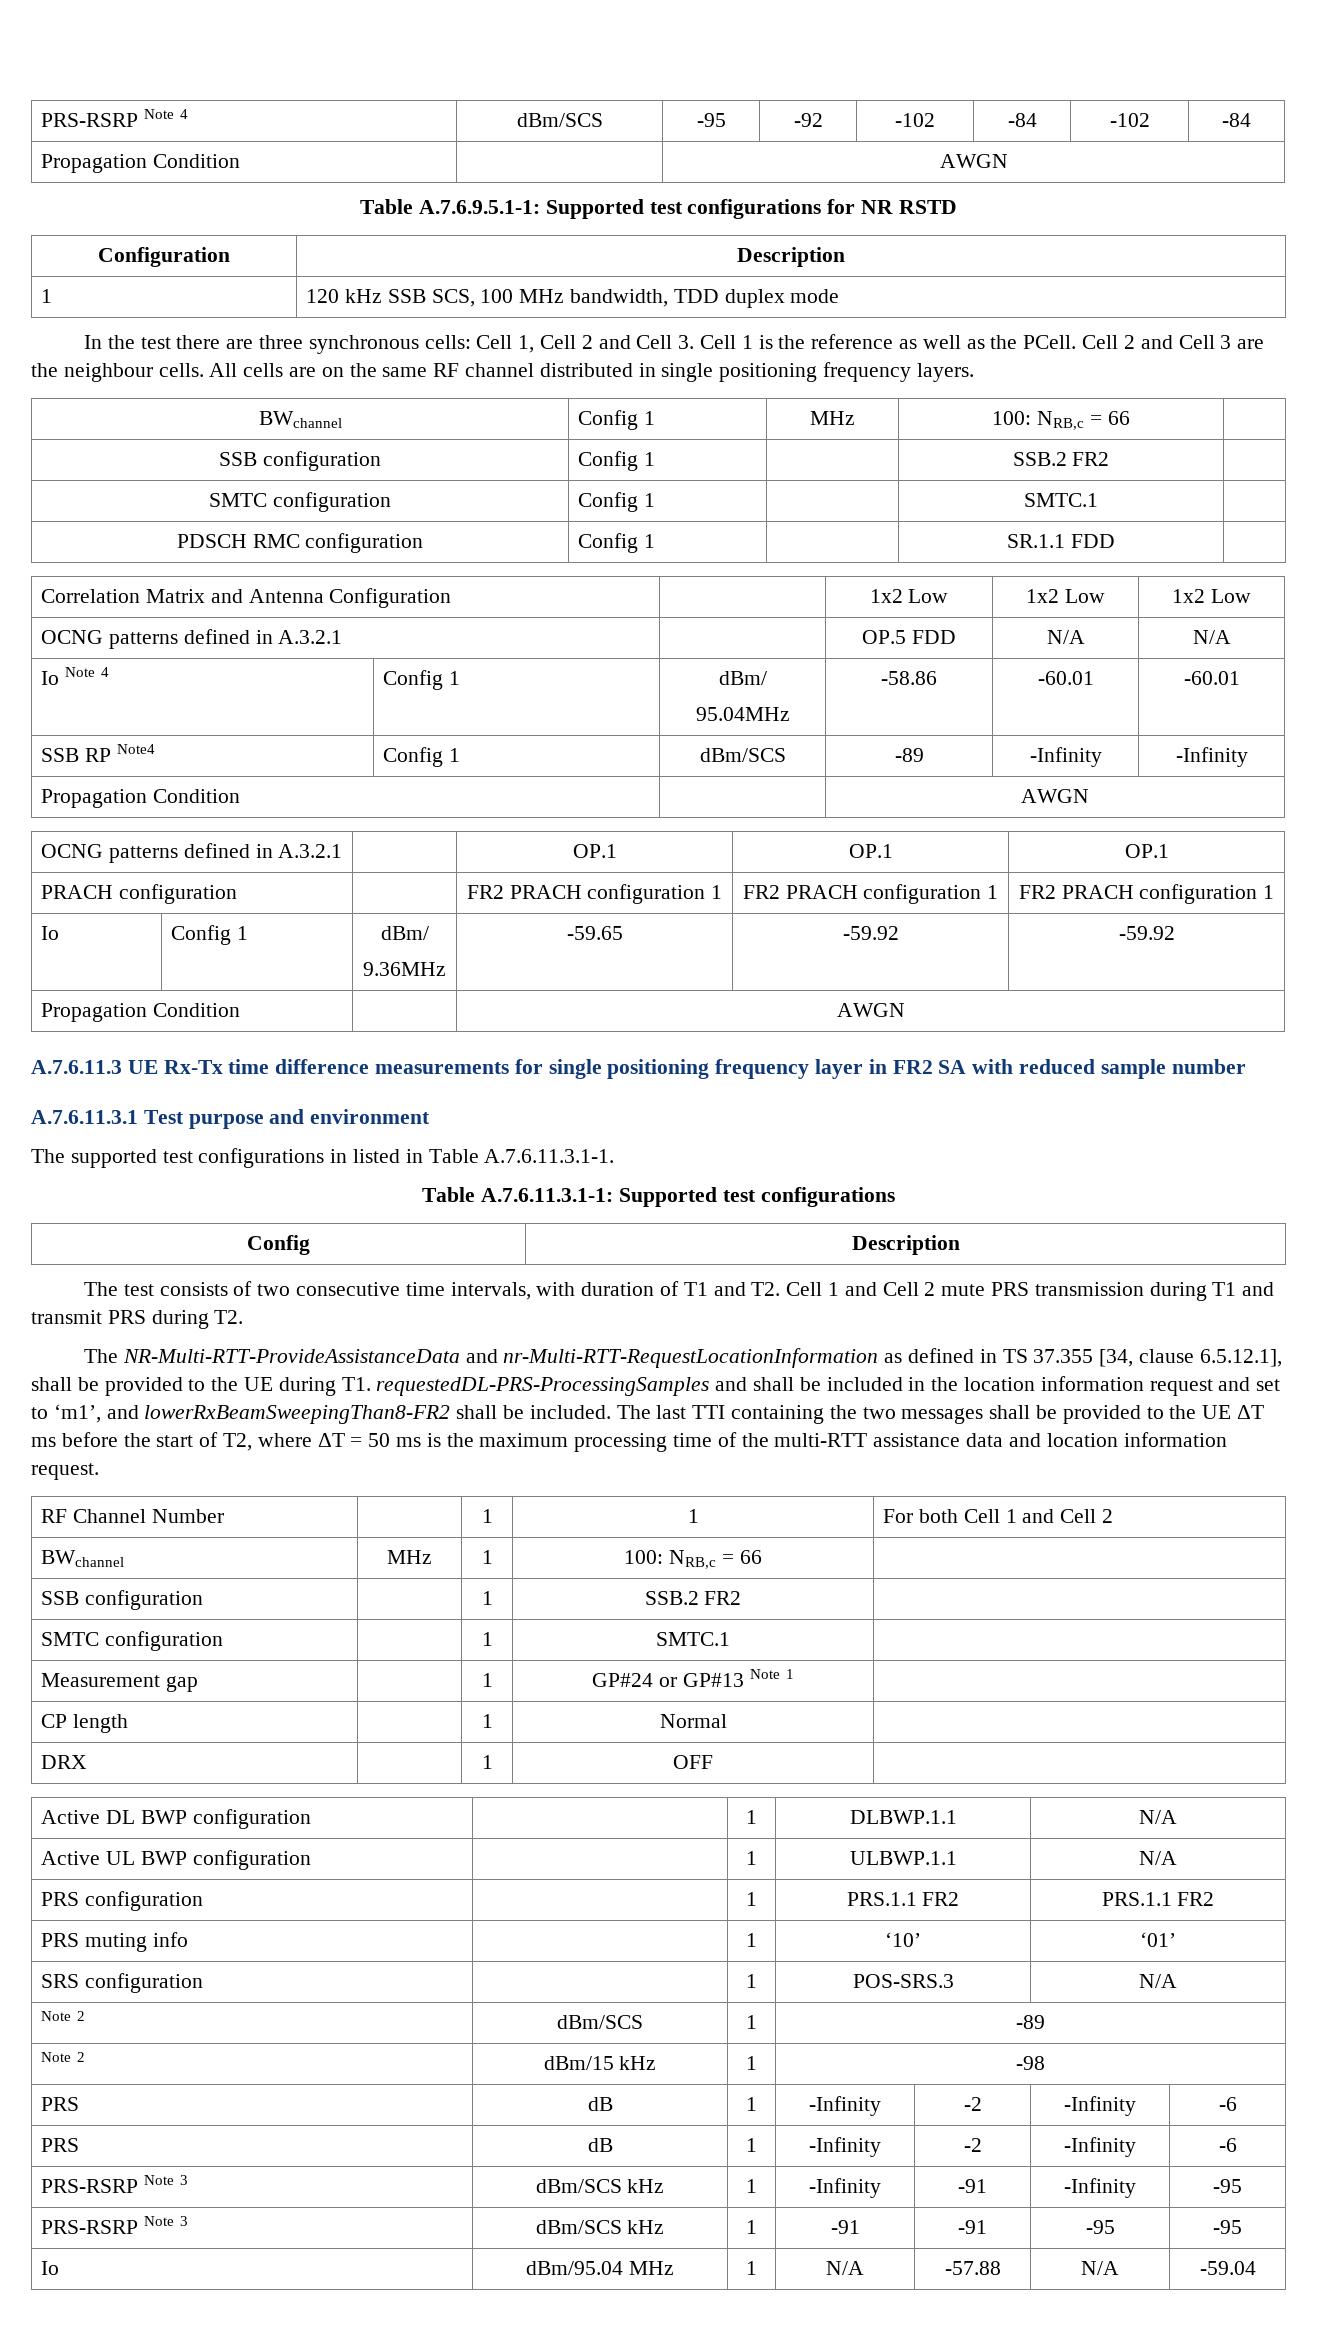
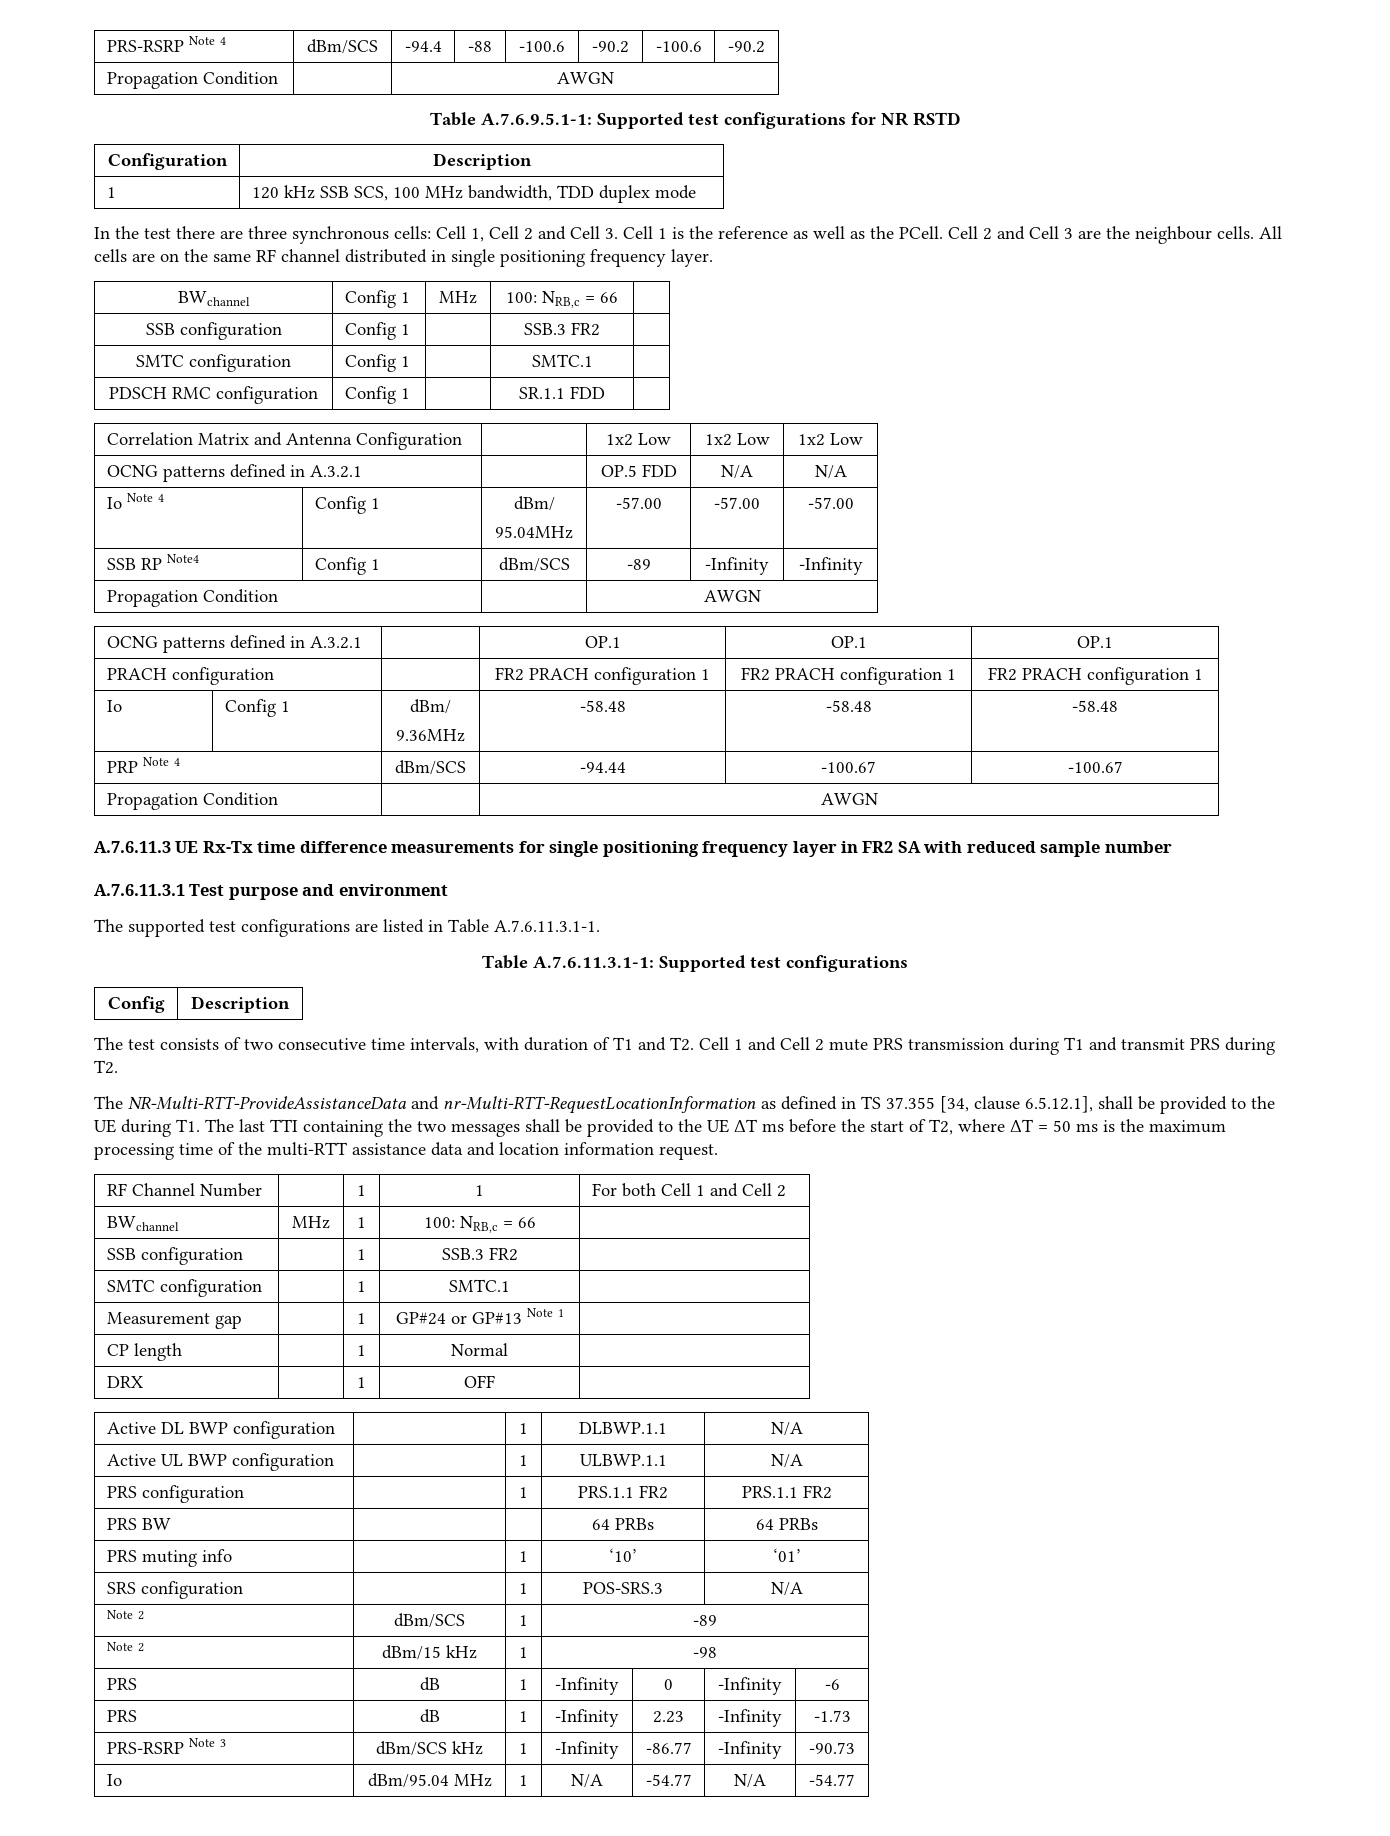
[696,113,726,127] [793,113,823,127] [895,113,935,127] [1007,113,1037,127] [1109,113,1150,127] [1222,113,1251,127] -95 | -92 | -102 | -84 | -102 | -84 -> [404,41,442,52] [468,41,492,52] [519,41,565,52] [592,41,629,53] [655,41,702,52] [728,41,765,53] -94.4 | -88 | -100.6 | -90.2 | -100.6 | -90.2
[916,363,974,382] layers. -> [671,249,713,267] layer.
[1012,452,1067,466] SSB.2 -> [524,323,566,335] SSB.3
[881,671,937,685] [1037,671,1094,685] [1183,671,1240,685] -58.86 | -60.01 | -60.01 -> [615,497,662,509] [714,497,760,509] [807,497,854,509] -57.00 | -57.00 | -57.00
[566,926,623,940] [842,926,899,940] [1118,926,1175,940] -59.65 | -59.92 | -59.92 -> [579,700,626,712] [825,700,872,712] [1072,700,1118,712] [106,757,180,773] [395,760,466,775] [579,762,626,773] [821,761,876,773] [1067,761,1123,773] -58.48 | -58.48 | -58.48 // PRP Note 4 | dBm/SCS | -94.44 | -100.67 | -100.67
[330,1149,348,1163] in -> [355,923,378,932] are
[376,1376,1281,1396] [31,1404,611,1424] requestedDL-PRS-ProcessingSamples and shall be included in the location information request and set to ‘m1’, and lowerRxBeamSweepingThan8-FR2 shall be included. -> (200, 1125) none
[644,1591,699,1605] SSB.2 -> [441,1248,484,1260] SSB.3
(1215, 1899) none -> [106,1518,171,1530] [592,1518,654,1530] [755,1518,818,1530] // PRS BW | | | 64 PRBs | 64 PRBs
[963,2097,982,2111] -2 -> [664,1679,673,1690] 0
[963,2138,982,2152] [1064,2137,1136,2157] [1218,2138,1237,2152] -2 | -Infinity | -6 -> [653,1711,684,1723] [718,1709,782,1727] [813,1710,851,1722] 2.23 | -Infinity | -1.73
[958,2179,987,2193] [1064,2178,1136,2198] [1213,2179,1242,2193] [41,2216,188,2234] [535,2220,665,2234] [746,2220,757,2234] [830,2220,860,2234] [958,2220,987,2234] [1085,2220,1115,2234] [1213,2220,1242,2234] -91 | -Infinity | -95 // PRS-RSRP Note 3 | dBm/SCS kHz | 1 | -91 | -91 | -95 | -95 -> [645,1742,692,1754] [718,1741,782,1759] [809,1742,855,1754] -86.77 | -Infinity | -90.73
[944,2261,1001,2275] [1081,2261,1119,2275] [1199,2261,1256,2275] -57.88 | N/A | -59.04 -> [645,1774,692,1786] [734,1774,766,1788] [809,1774,855,1786] -54.77 | N/A | -54.77

